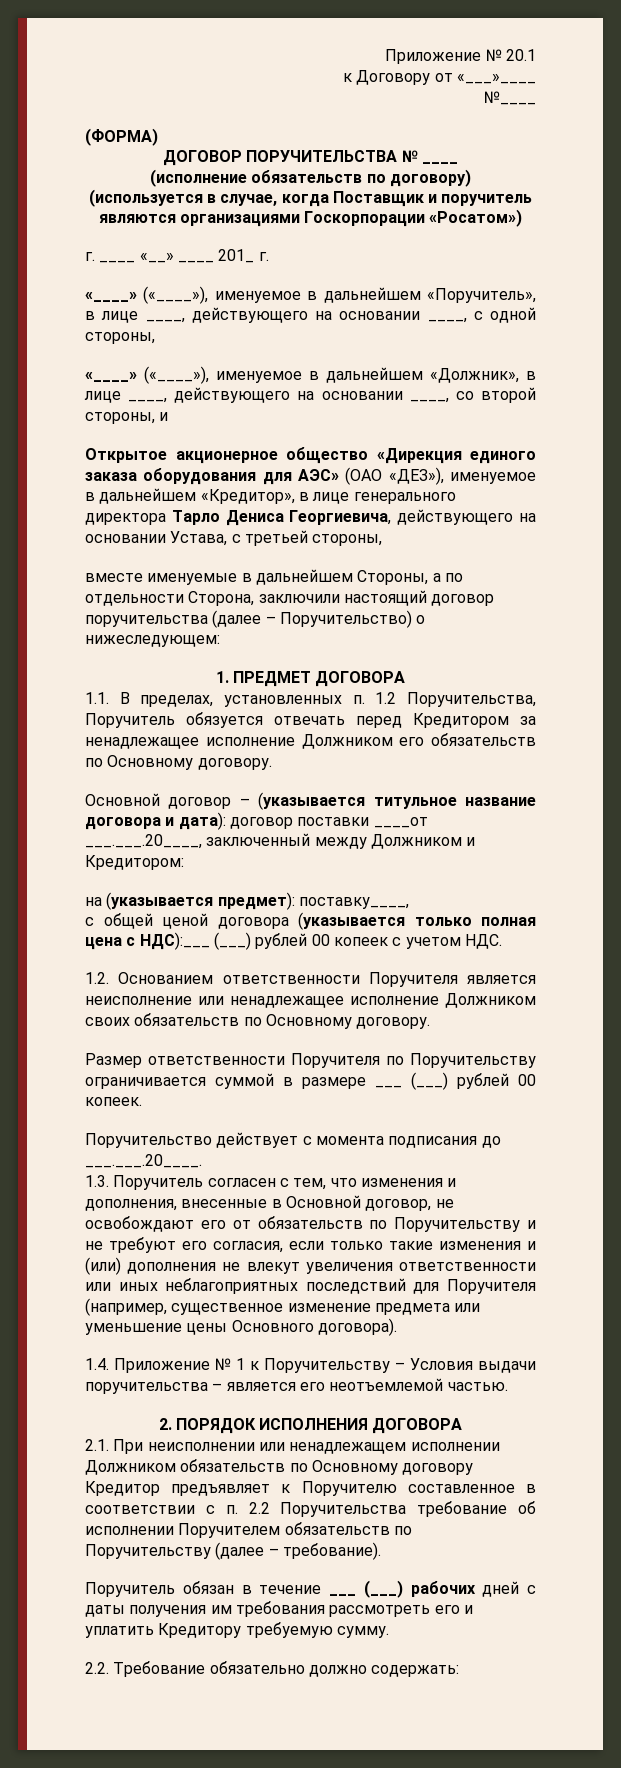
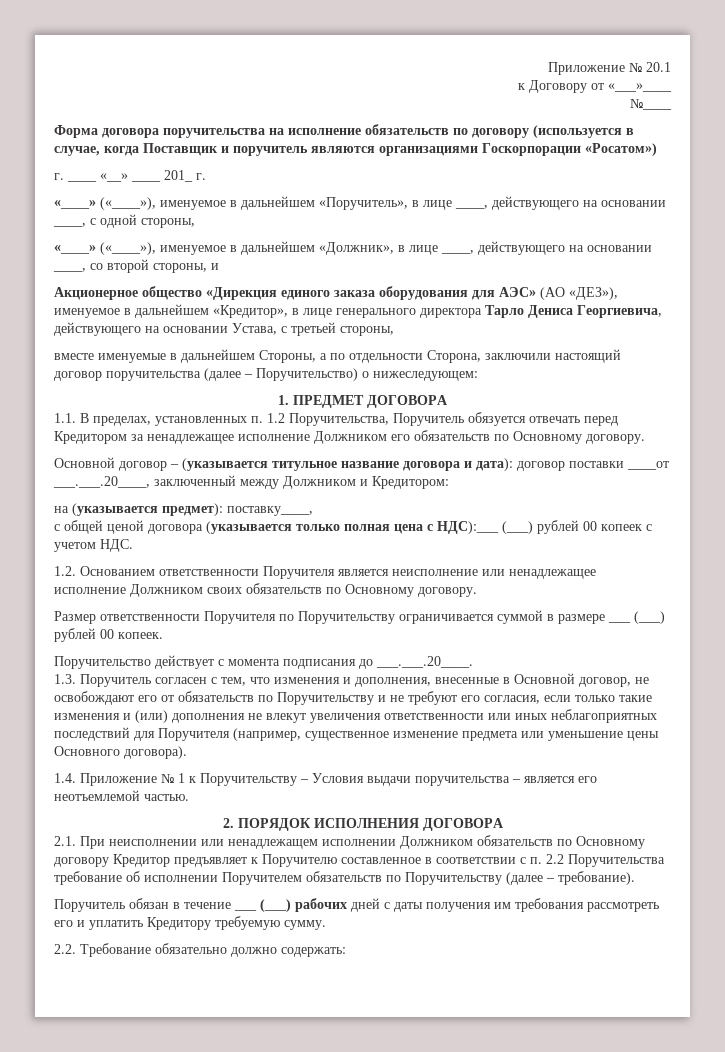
[85,128,158,146] [163,150,418,166] [421,162,458,164] [150,169,471,187] (ФОРМА) // ДОГОВОР ПОРУЧИТЕЛЬСТВА № ____ // (исполнение обязательств по договору) // -> [54,124,529,138] Форма договора поручительства на исполнение обязательств по договору
[85,448,278,464] Открытое акционерное -> [54,287,138,300] Акционерное
[345,467,383,485] (ОАО -> [540,287,565,300] (АО

